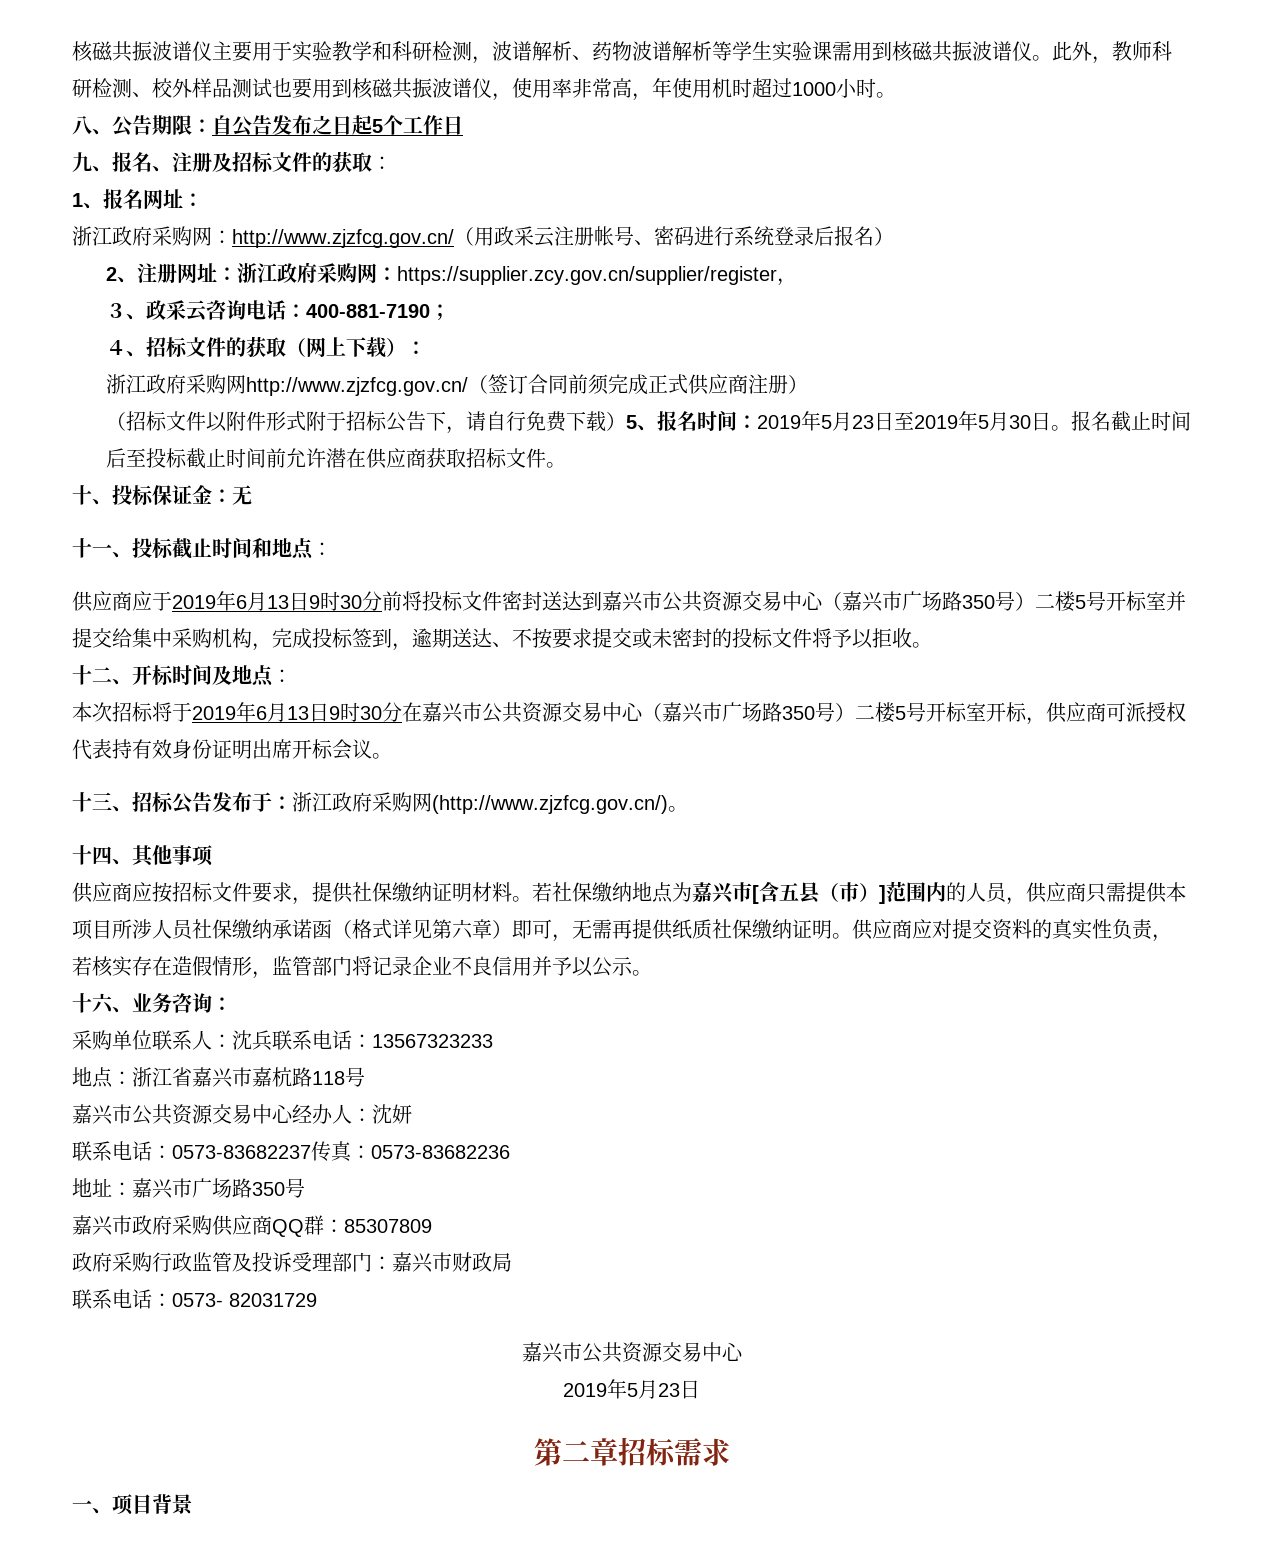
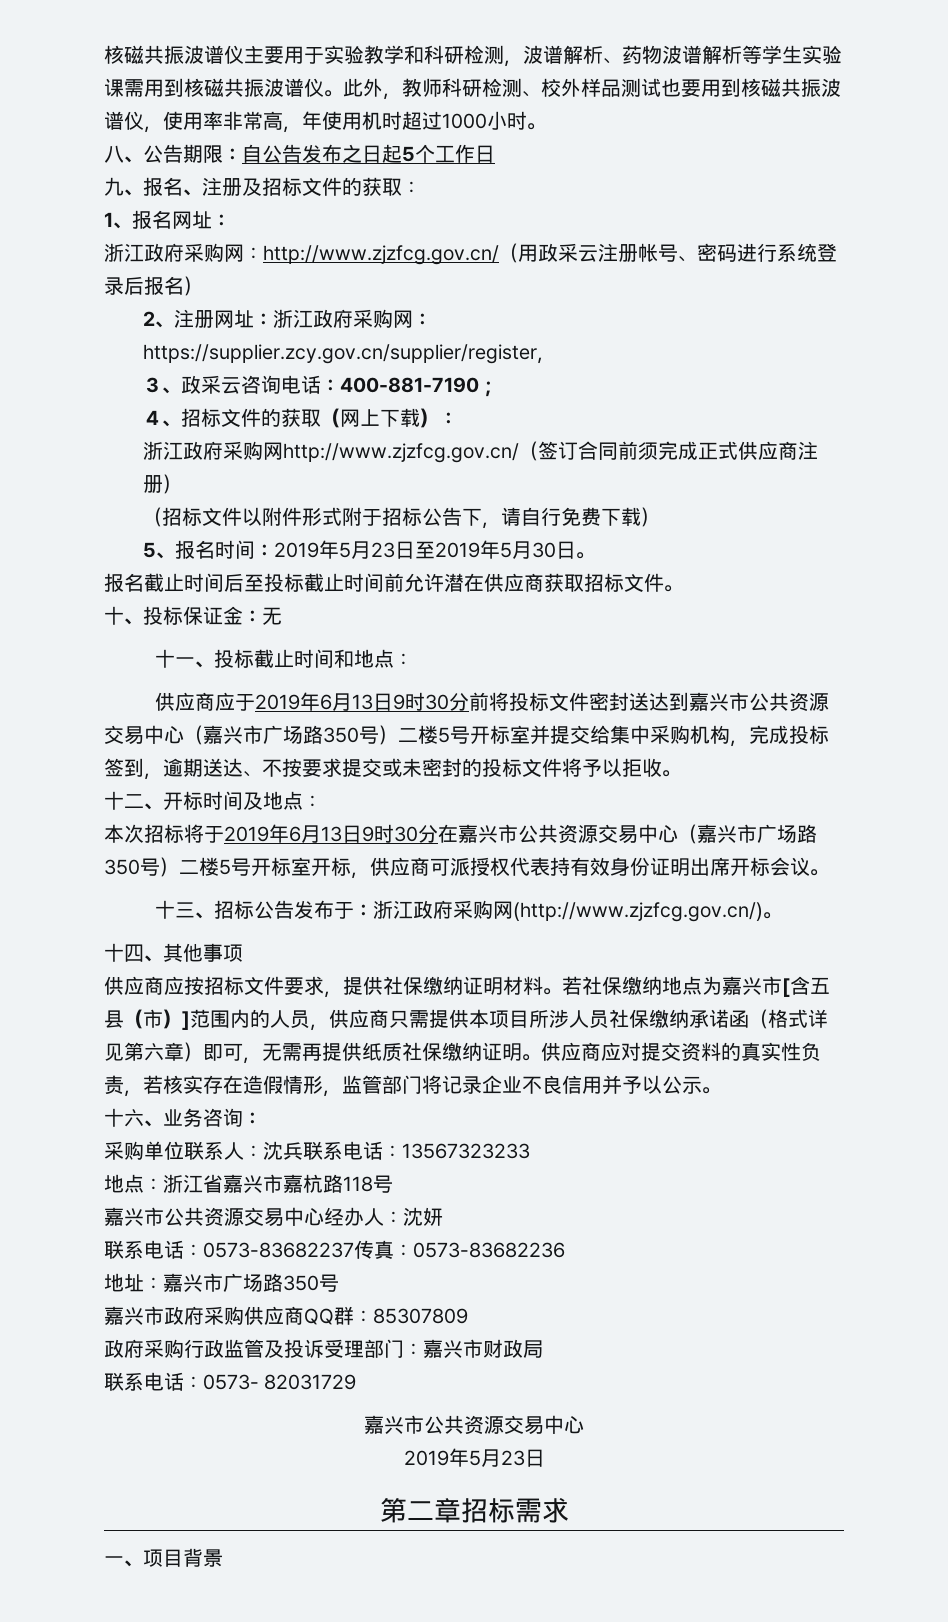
(626, 421) none -> (661, 517) //
(1071, 428) none -> (596, 555) //

